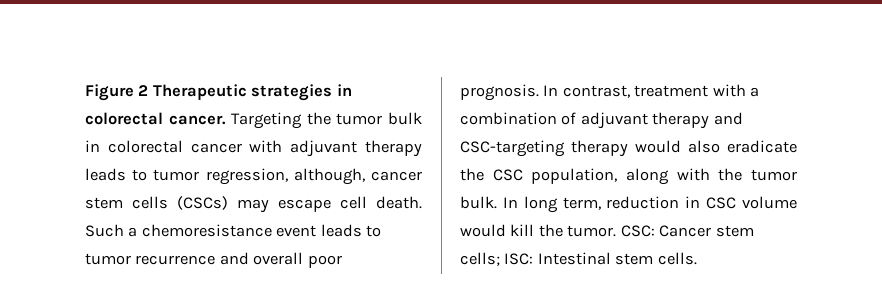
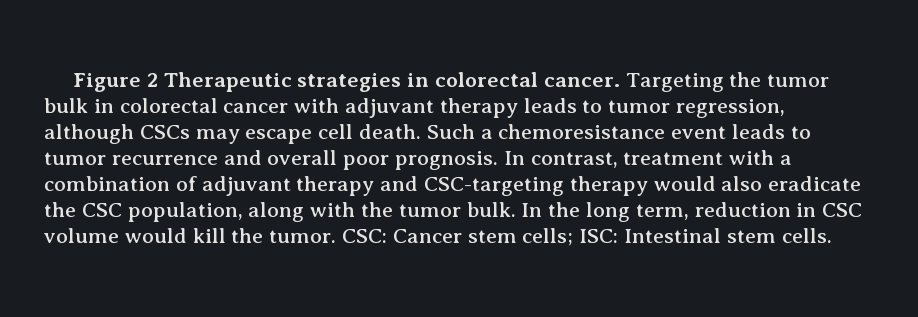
[293,168,423,185] [85,196,228,210] although, cancer stem cells (CSCs) -> [44,124,190,144] although CSCs
(518, 202) none -> [548,202,581,217] the

